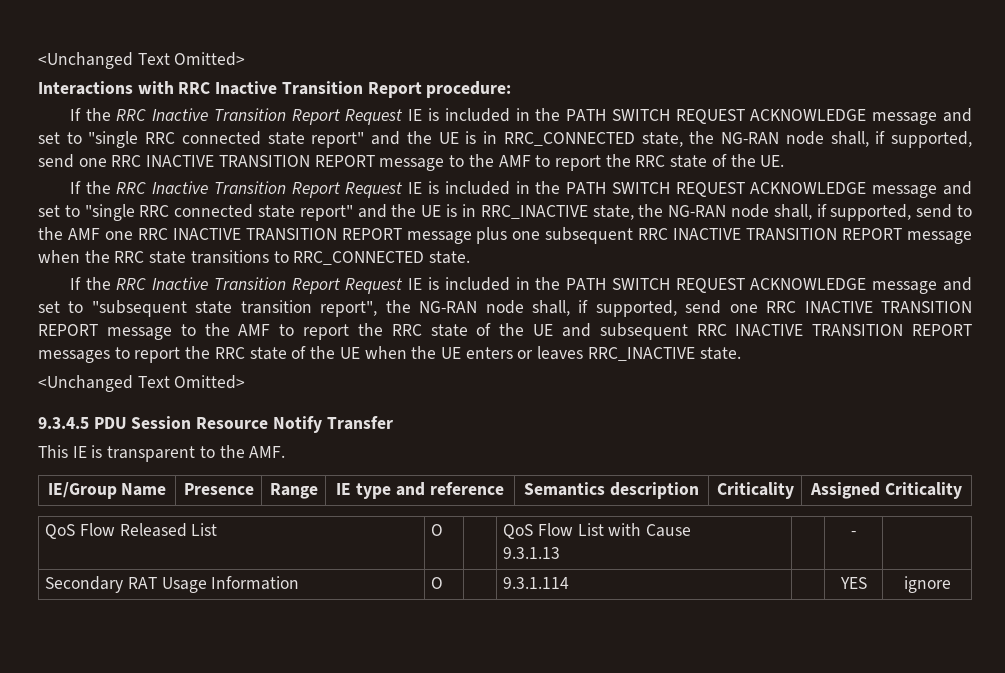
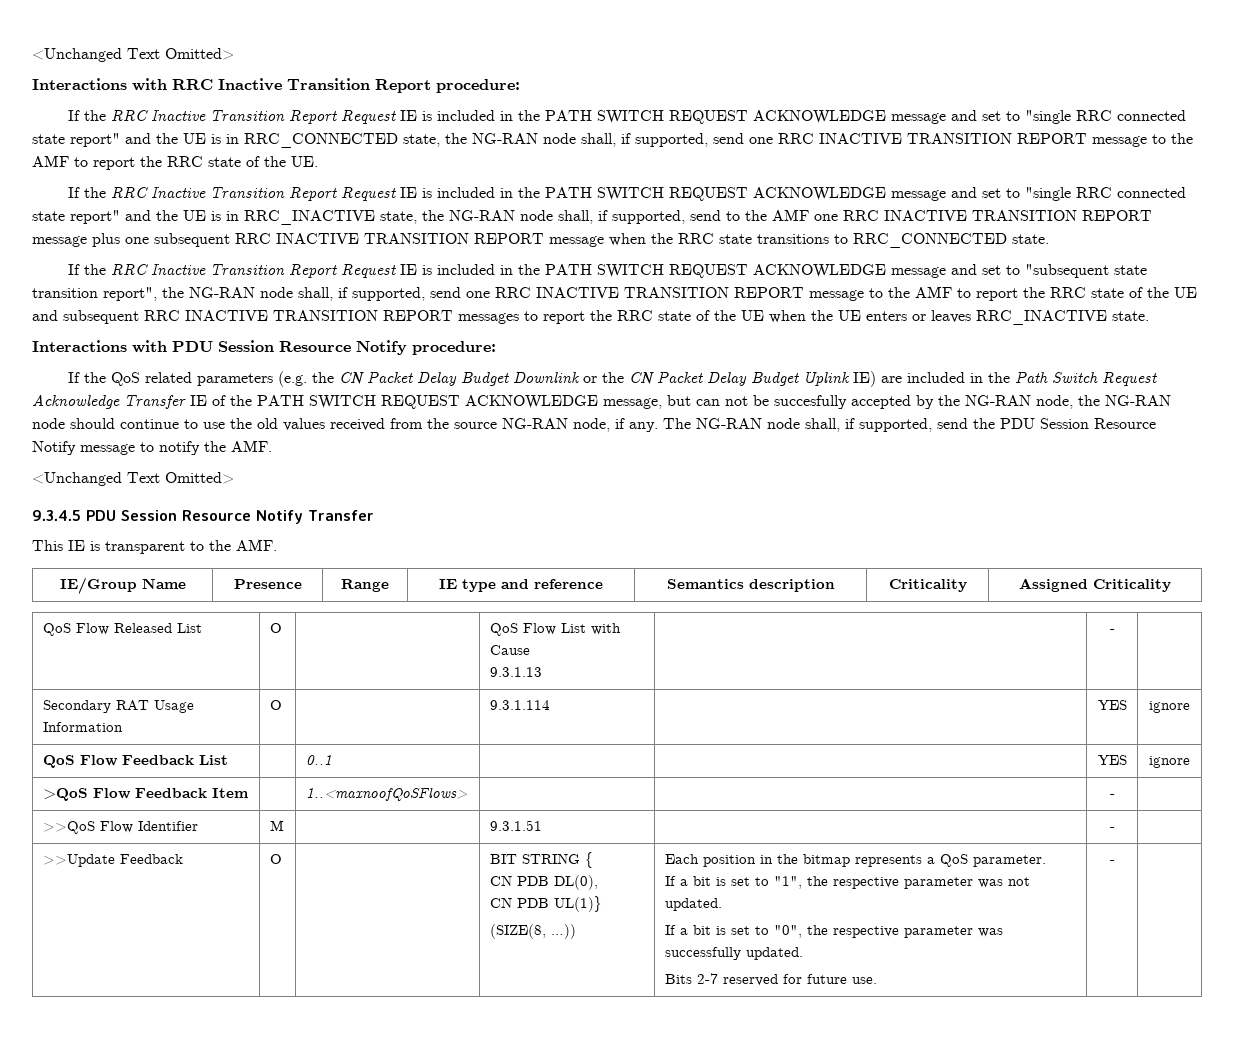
(741, 353) none -> [32,340,496,355] [68,371,1158,387] [32,394,1171,409] [32,418,1156,432] [32,440,272,455] // Interactions with PDU Session Resource Notify procedure: // If the QoS related parameters (e.g. the CN Packet Delay Budget Downlink or the CN Packet Delay Budget Uplink IE) are included in the Path Switch Request Acknowledge Transfer IE of the PATH SWITCH REQUEST ACKNOWLEDGE message, but can not be succesfully accepted by the NG-RAN node, the NG-RAN node should continue to use the old values received from the source NG-RAN node, if any. The NG-RAN node shall, if supported, send the PDU Session Resource Notify message to notify the AMF.
(951, 584) none -> [42,755,228,768] [305,755,332,765] [1097,755,1127,765] [1149,756,1190,768] [42,788,249,801] [305,787,467,801] [1109,794,1115,798] [42,821,198,834] [269,820,284,831] [489,820,542,831] [1109,827,1115,831] [42,854,183,867] [269,854,282,864] [489,852,593,868] [489,875,598,890] [489,896,602,912] [489,924,576,939] [664,854,1046,867] [664,876,1030,889] [664,898,722,911] [664,925,1003,938] [664,947,803,960] [664,973,877,986] [1109,860,1115,864] // QoS Flow Feedback List | | 0..1 | | | YES | ignore // >QoS Flow Feedback Item | | 1..<maxnoofQoSFlows> | | | - | // >>QoS Flow Identifier | M | | 9.3.1.51 | | - | // >>Update Feedback | O | | BIT STRING { // CN PDB DL(0), // CN PDB UL(1)} // (SIZE(8, …)) | Each position in the bitmap represents a QoS parameter. // If a bit is set to "1", the respective parameter was not updated. // If a bit is set to "0", the respective parameter was successfully updated. // Bits 2-7 reserved for future use. | - |

